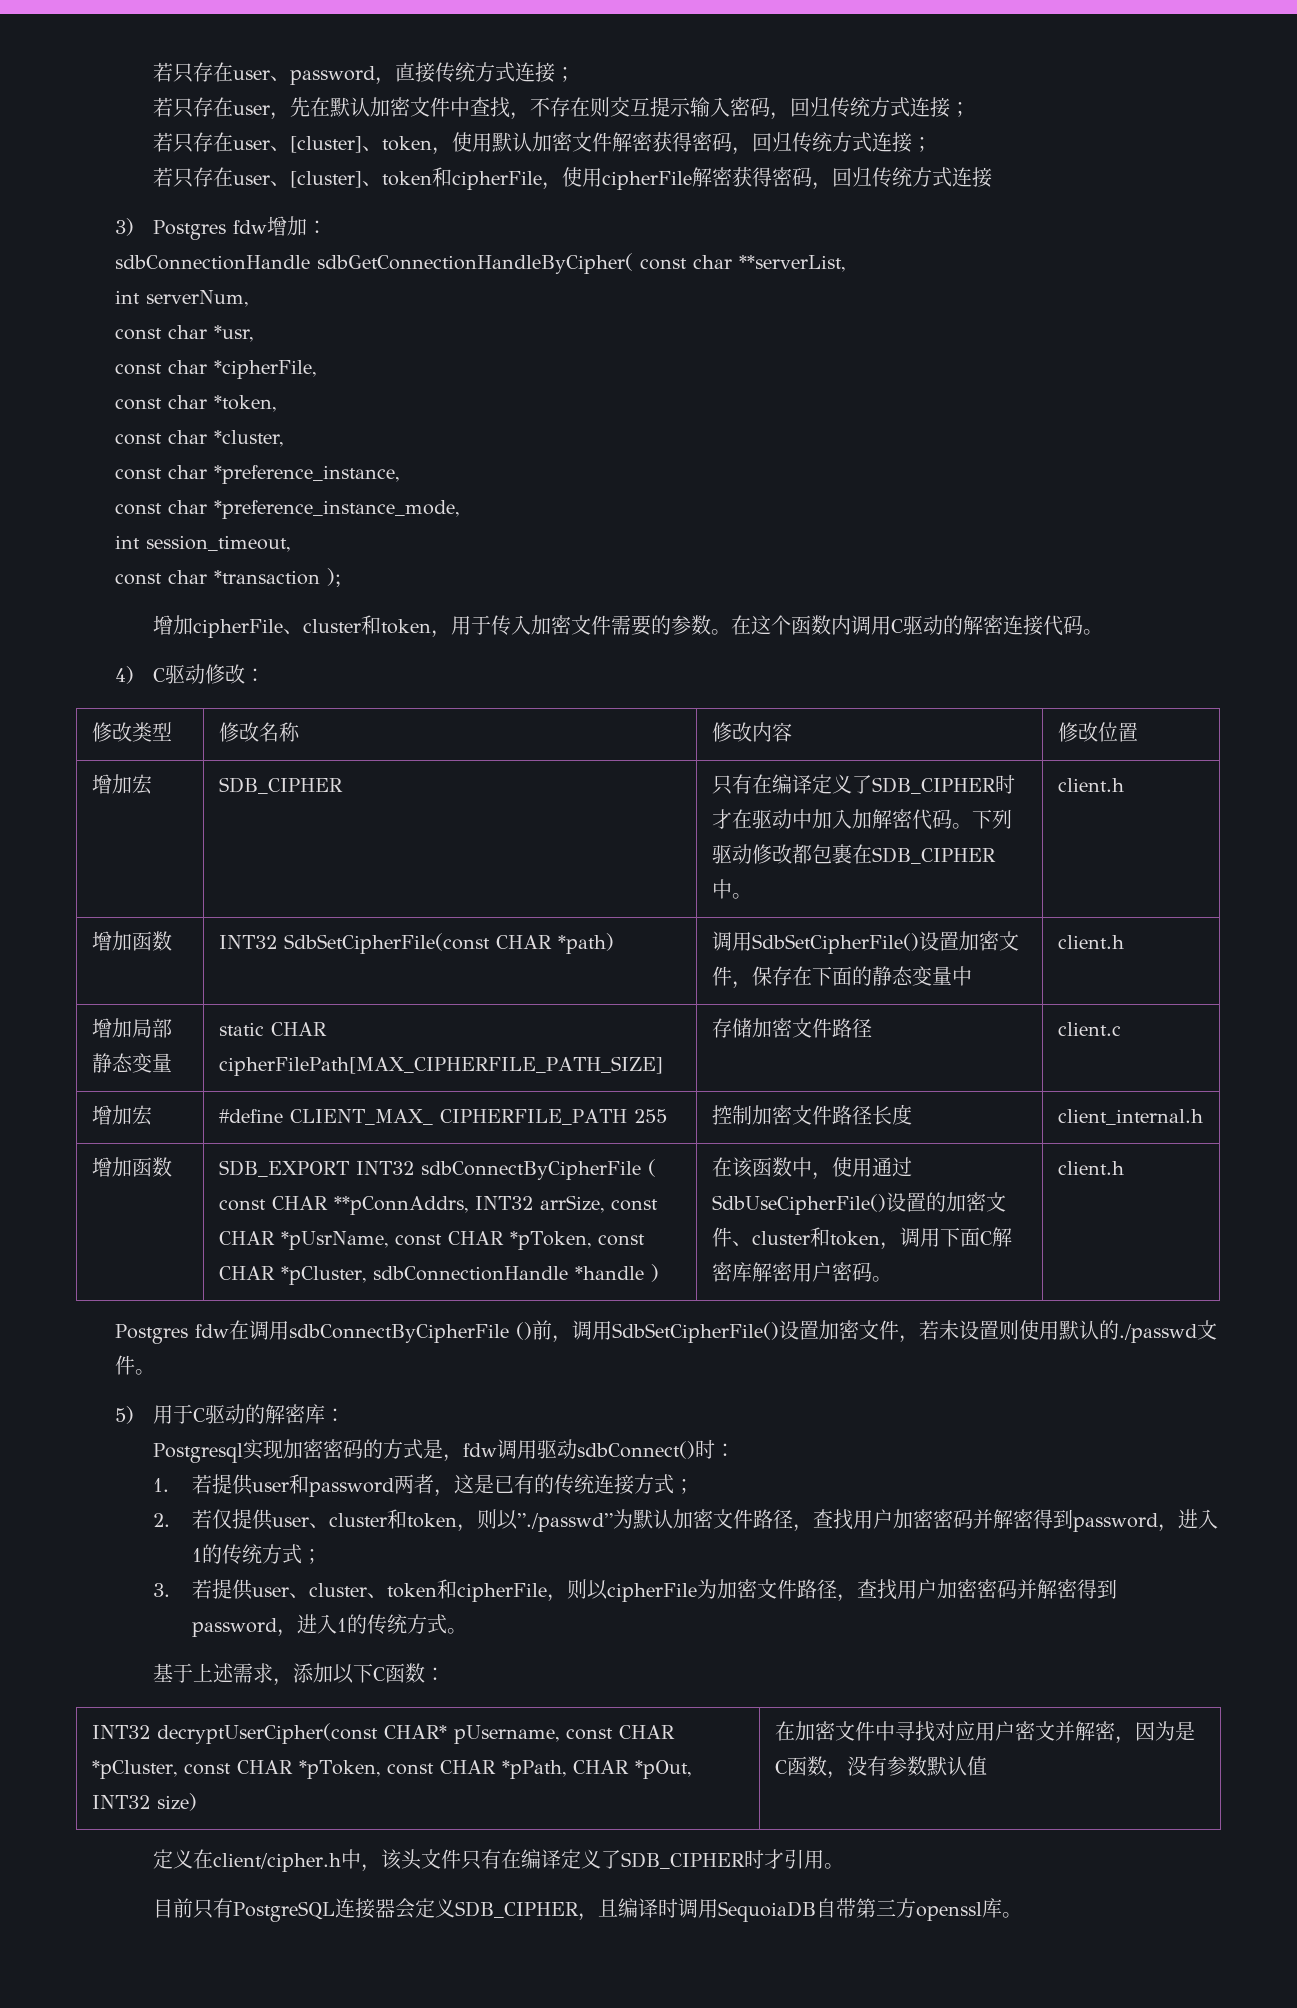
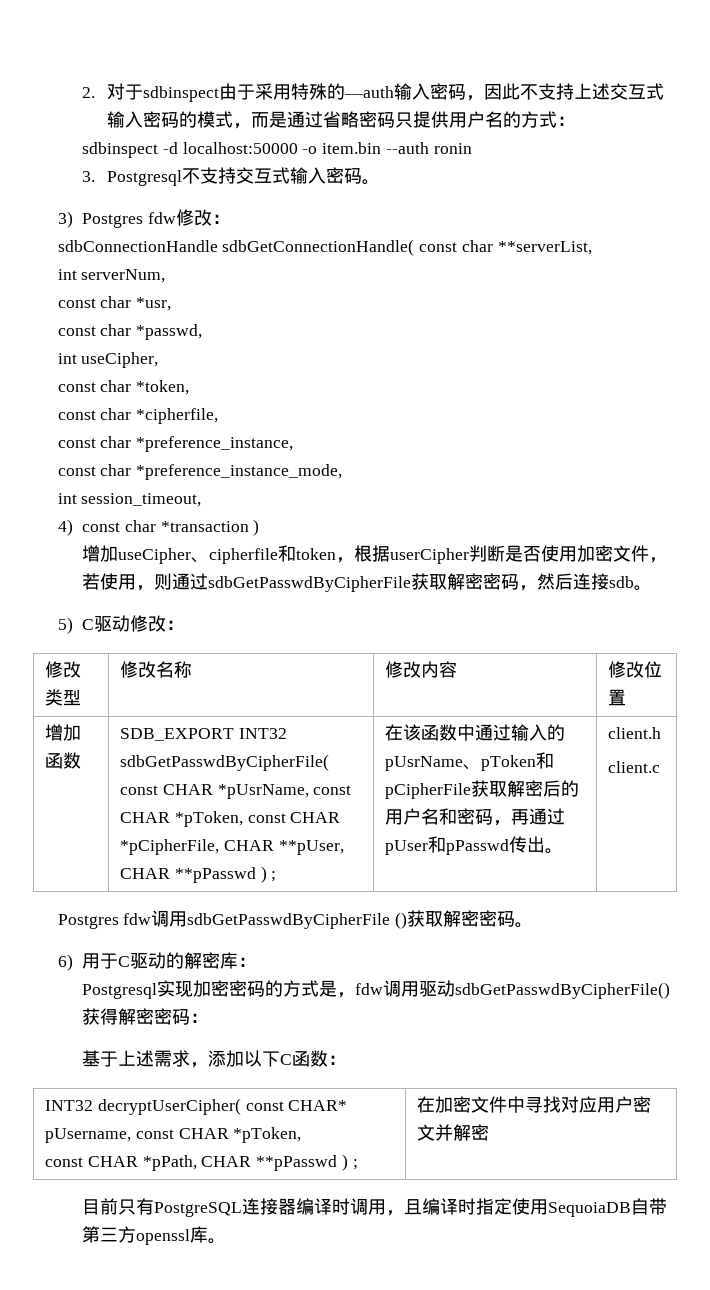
[153,62,576,85] [153,97,971,120] [153,132,933,155] [153,167,993,190] 若只存在user、password，直接传统方式连接； // 若只存在user，先在默认加密文件中查找，不存在则交互提示输入密码，回归传统方式连接； // 若只存在user、[cluster]、token，使用默认加密文件解密获得密码，回归传统方式连接； // 若只存在user、[cluster]、token和cipherFile，使用cipherFile解密获得密码，回归传统方式连接 -> [82,83,664,102] [106,111,575,129] [82,142,472,158] [82,167,380,186] 2.对于sdbinspect由于采用特殊的—auth输入密码，因此不支持上述交互式输入密码的模式，而是通过省略密码只提供用户名的方式： // sdbinspect -d localhost:50000 -o item.bin --auth ronin // 3. Postgresql不支持交互式输入密码。
[267,216,308,236] 增加 -> [176,209,213,226] 修改
[316,253,633,274] sdbGetConnectionHandleByCipher( -> [222,239,415,256] sdbGetConnectionHandle(
[213,360,316,379] *cipherFile, -> [136,324,203,340] [57,352,159,368] *passwd, // int useCipher,
[213,430,284,447] *cluster, -> [136,408,219,424] *cipherfile,
(290, 543) none -> [57,519,73,536] 4)
[326,568,341,587] [153,615,1104,638] [114,666,134,684] ); // 增加cipherFile、cluster和token，用于传入加密文件需要的参数。在这个函数内调用C驱动的解密连接代码。 // 4) -> [253,519,260,536] [82,545,668,564] [82,573,653,592] [57,617,73,634] ) // 增加useCipher、cipherfile和token，根据userCipher判断是否使用加密文件，若使用，则通过sdbGetPasswdByCipherFile获取解密密码，然后连接sdb。 // 5)
[131,774,152,795] [218,777,343,794] [711,774,1015,795] [711,809,1012,830] [711,844,996,864] [711,879,752,899] [1057,778,1124,792] [91,931,172,951] [218,933,614,954] [711,931,1019,954] [711,966,972,989] [1057,935,1124,949] [91,1018,172,1038] [91,1053,172,1073] [218,1022,327,1036] [218,1056,663,1076] [711,1018,872,1038] [1057,1022,1121,1036] [91,1105,152,1126] [218,1109,667,1125] [711,1104,912,1125] [1057,1109,1203,1125] [91,1157,172,1177] [218,1159,656,1180] [218,1195,604,1215] 宏 | SDB_CIPHER | 只有在编译定义了SDB_CIPHER时才在驱动中加入加解密代码。下列驱动修改都包裹在SDB_CIPHER中。 | client.h // 增加函数 | INT32 SdbSetCipherFile(const CHAR *path) | 调用SdbSetCipherFile()设置加密文件，保存在下面的静态变量中 | client.h // 增加局部静态变量 | static CHAR cipherFilePath[MAX_CIPHERFILE_PATH_SIZE] | 存储加密文件路径 | client.c // 增加宏 | #define CLIENT_MAX_ CIPHERFILE_PATH 255 | 控制加密文件路径长度 | client_internal.h // 增加函数 | SDB_EXPORT INT32 sdbConnectByCipherFile ( const CHAR **pConnAddrs, INT32 arrSize, -> [45,752,82,769] [120,728,287,741] [120,754,330,771] 函数 | SDB_EXPORT INT32 sdbGetPasswdByCipherFile(
[280,1264,659,1285] *pCluster, sdbConnectionHandle *handle ) -> [120,839,344,855] [120,866,277,883] *pCipherFile, CHAR **pUser, CHAR **pPasswd ) ;
[811,1157,912,1180] [711,1192,1006,1215] [711,1227,1012,1250] [711,1262,892,1282] [1057,1161,1124,1175] [114,1320,1217,1344] [114,1355,155,1375] [114,1406,134,1424] ，使用通过SdbUseCipherFile()设置的加密文件、cluster和token，调用下面C解密库解密用户密码。 | client.h // Postgres fdw在调用sdbConnectByCipherFile ()前，调用SdbSetCipherFile()设置加密文件，若未设置则使用默认的./passwd文件。 // 5) -> [475,724,566,741] [385,752,555,771] [385,780,580,799] [385,808,566,826] [385,836,564,855] [608,727,662,739] [608,761,661,773] [57,910,534,929] [57,954,73,971] 通过输入的pUsrName、pToken和pCipherFile获取解密后的用户名和密码，再通过pUser和pPasswd传出。 | client.h // client.c // Postgres fdw调用sdbGetPasswdByCipherFile ()获取解密密码。 // 6)
[577,1439,736,1459] [153,1474,694,1497] [153,1509,1218,1532] [191,1544,322,1564] [153,1579,1117,1602] [191,1614,467,1637] sdbConnect()时： // 1.若提供user和password两者，这是已有的传统连接方式； // 2.若仅提供user、cluster和token，则以”./passwd”为默认加密文件路径，查找用户加密密码并解密得到password，进入1的传统方式； // 3.若提供user、cluster、token和cipherFile，则以cipherFile为加密文件路径，查找用户加密密码并解密得到password，进入1的传统方式。 -> [455,982,671,999] [82,1008,209,1025] sdbGetPasswdByCipherFile()获得解密密码：
[156,1723,378,1744] decryptUserCipher(const -> [97,1098,284,1115] decryptUserCipher( const
[91,1760,380,1779] *pCluster, const CHAR *pToken, -> [233,1127,302,1143] *pToken, //
[634,1760,691,1779] [91,1793,197,1811] *pOut, INT32 size) -> [256,1154,358,1171] **pPasswd ) ;
[1114,1721,1195,1744] [774,1756,987,1779] [153,1849,844,1872] ，因为是C函数，没有参数默认值 // 定义在client/cipher.h中，该头文件只有在编译定义了SDB_CIPHER时才引用。 -> (490, 1132) none
[395,1898,580,1919] 会定义SDB_CIPHER -> [296,1198,387,1215] 编译时调用
[678,1898,699,1918] 调 -> [476,1198,531,1215] 指定使

